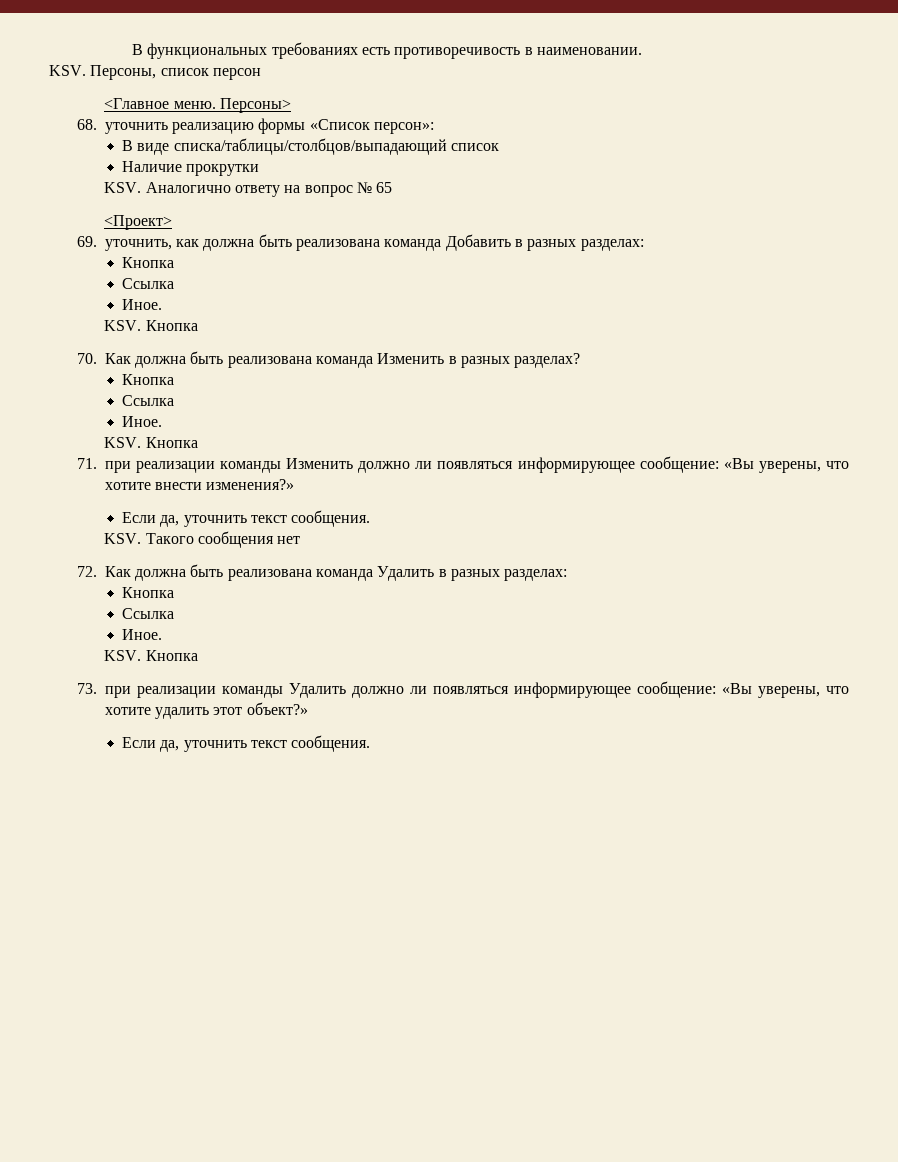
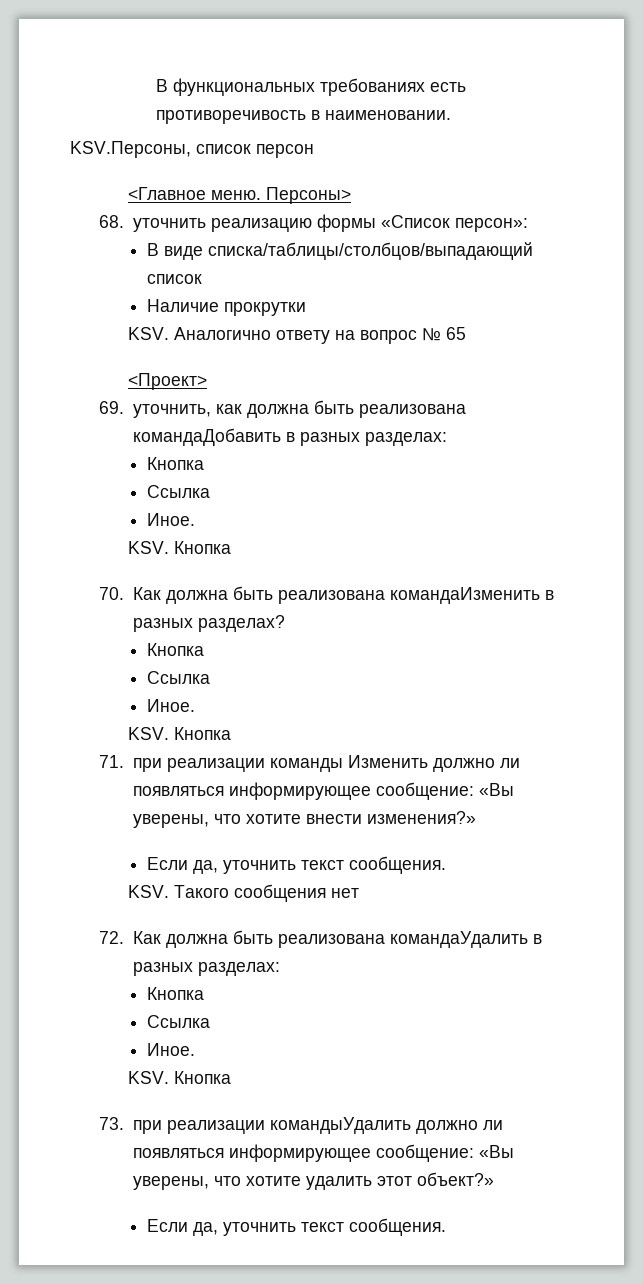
[49,65,157,80] KSV. Персоны, -> [70,141,191,158] KSV.Персоны,
[384,234,511,251] команда Добавить -> [132,428,281,446] командаДобавить
[315,353,445,368] команда Изменить -> [389,587,540,604] командаИзменить
[315,566,435,581] команда Удалить -> [389,931,528,948] командаУдалить
[221,683,346,698] команды Удалить -> [269,1117,411,1134] командыУдалить

